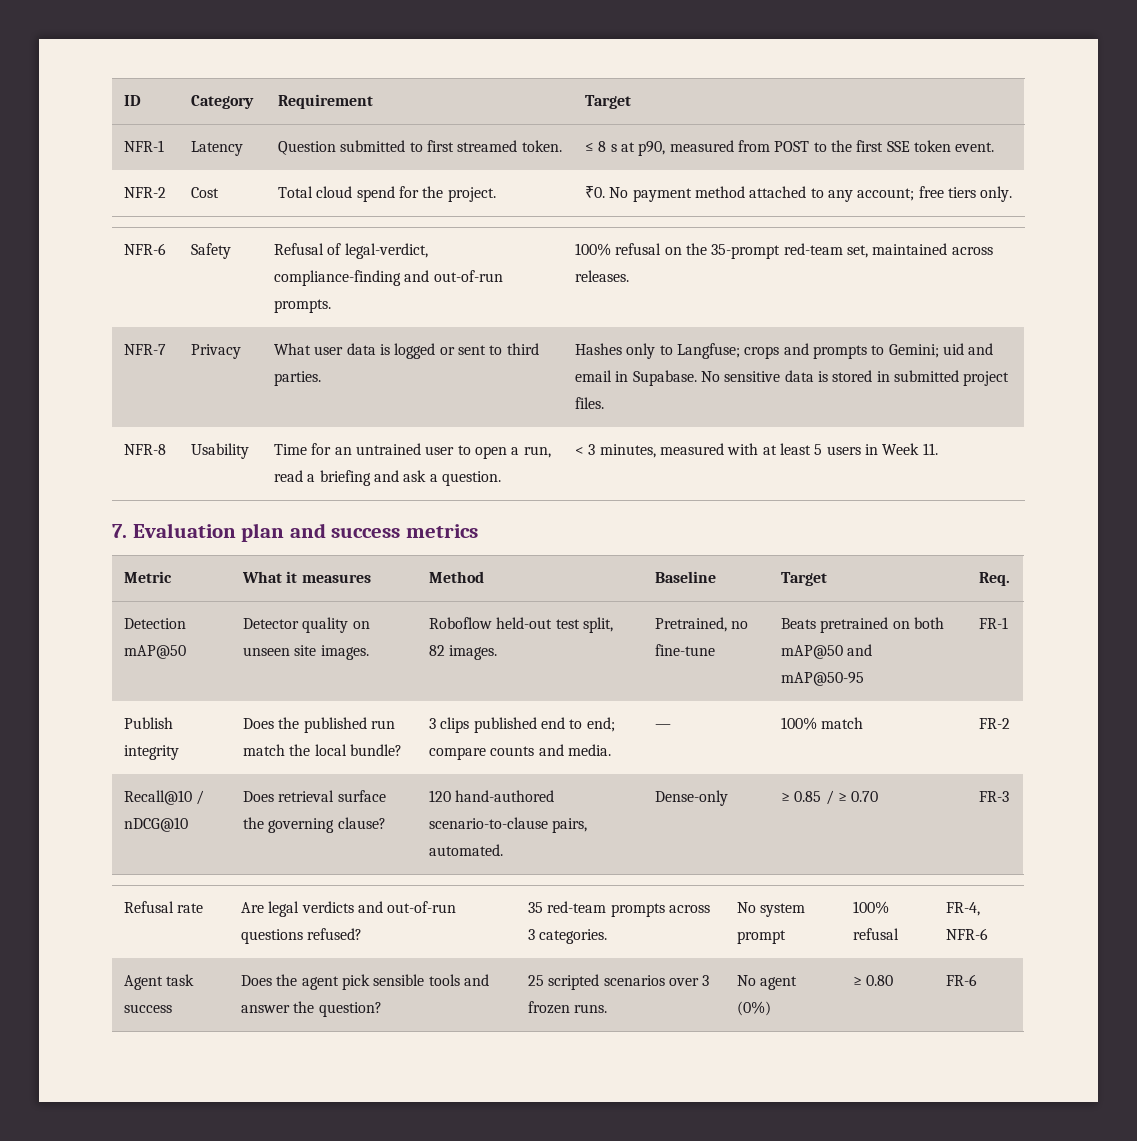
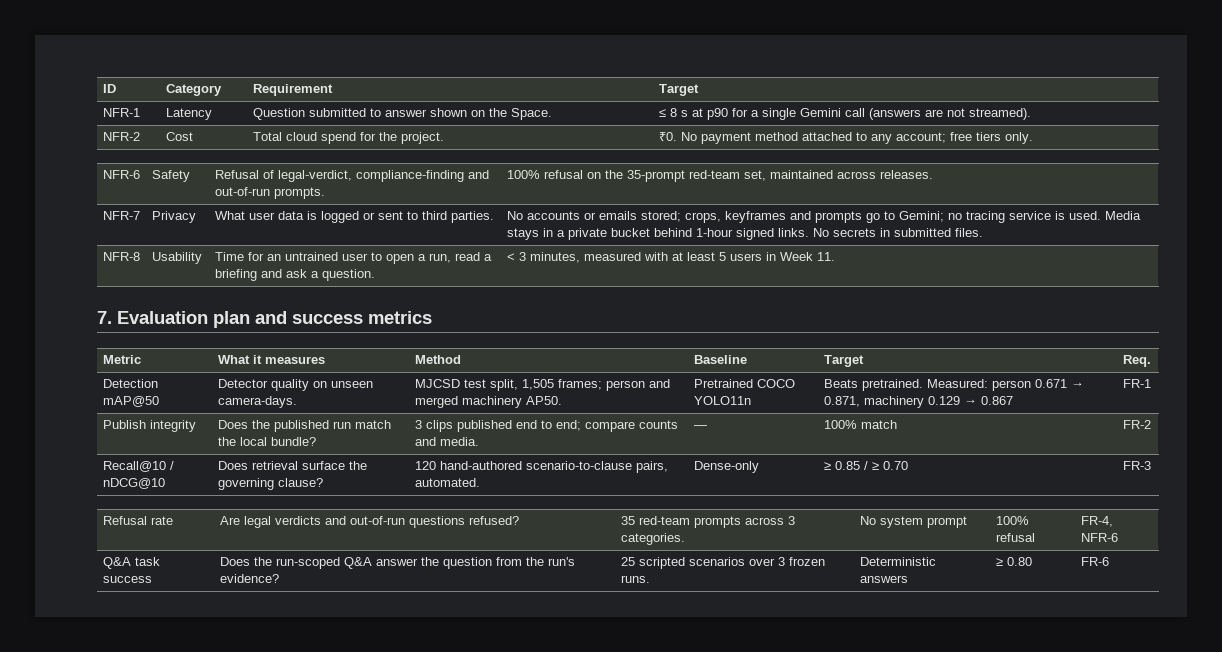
[427,140,562,152] first streamed token. -> [384,108,552,120] answer shown on the Space.
[638,140,995,156] p90, measured from POST to the first SSE token event. -> [706,108,1031,120] p90 for a single Gemini call (answers are not streamed).
[575,343,780,359] Hashes only to Langfuse; crops -> [506,211,786,223] No accounts or emails stored; crops, keyframes
(868, 352) none -> [865,213,880,223] go
[943,343,994,355] [575,370,873,386] uid and email in Supabase. No sensitive data is stored -> [947,211,1141,223] [506,228,876,240] no tracing service is used. Media stays in a private bucket behind 1-hour signed links. No secrets
[963,371,1010,386] project -> (951, 232) none
[294,645,369,660] [429,617,614,633] [429,645,498,660] [655,617,749,632] [655,644,716,656] [781,617,945,633] [781,644,873,659] [781,672,865,686] site images. | Roboflow held-out test split, 82 images. | Pretrained, no fine-tune | Beats pretrained on both mAP@50 and mAP@50-95 -> [217,396,297,408] [414,379,670,391] [414,396,562,408] [693,379,795,388] [693,396,751,405] [823,379,1084,391] [823,396,1013,408] camera-days. | MJCSD test split, 1,505 frames; person and merged machinery AP50. | Pretrained COCO YOLO11n | Beats pretrained. Measured: person 0.671 → 0.871, machinery 0.129 → 0.867
[124,975,164,990] Agent -> [102,557,131,569] Q&A
[301,974,490,990] [241,1001,382,1017] agent pick sensible tools and answer the question? -> [275,557,575,569] [219,574,279,583] run-scoped Q&A answer the question from the run's evidence?
[737,975,798,990] [737,1001,772,1016] No agent (0%) -> [859,557,936,566] [859,575,908,583] Deterministic answers

